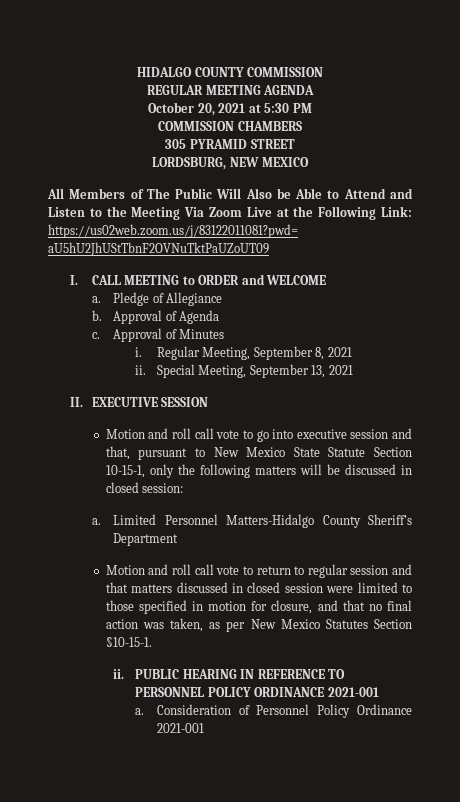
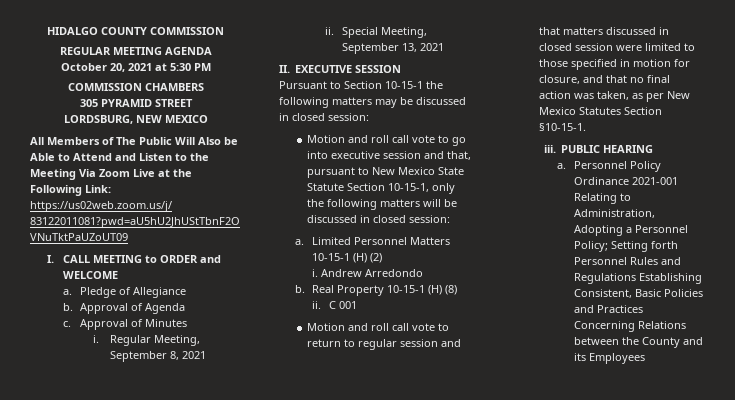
(209, 402) none -> [278,81,443,89] [278,97,466,108] [278,113,369,121] // Pursuant to Section 10-15-1 the following matters may be discussed in closed session:
[226,514,412,528] [113,533,179,546] Matters-Hidalgo County Sheriff’s Department -> [409,237,450,245] [311,253,382,263] [311,269,423,277] [295,285,457,296] [311,301,357,309] Matters 10-15-1 (H) (2) // i. Andrew Arredondo // b. Real Property 10-15-1 (H) (8) // ii. C 001
[113,669,125,679] ii. -> [543,145,556,153] iii.
[240,669,346,679] [135,687,379,697] [135,704,250,715] IN REFERENCE TO PERSONNEL POLICY ORDINANCE 2021-001 // a. Consideration of -> [557,163,567,169] // a.
(204, 728) none -> [573,193,631,204] [573,209,655,218] [573,225,688,236] [573,241,678,252] [573,257,681,265] [573,273,702,284] [573,289,703,298] [573,305,643,313] [573,321,686,332] [573,337,703,348] [573,353,645,364] Relating to Administration, Adopting a Personnel Policy; Setting forth Personnel Rules and Regulations Establishing Consistent, Basic Policies and Practices Concerning Relations between the County and its Employees

